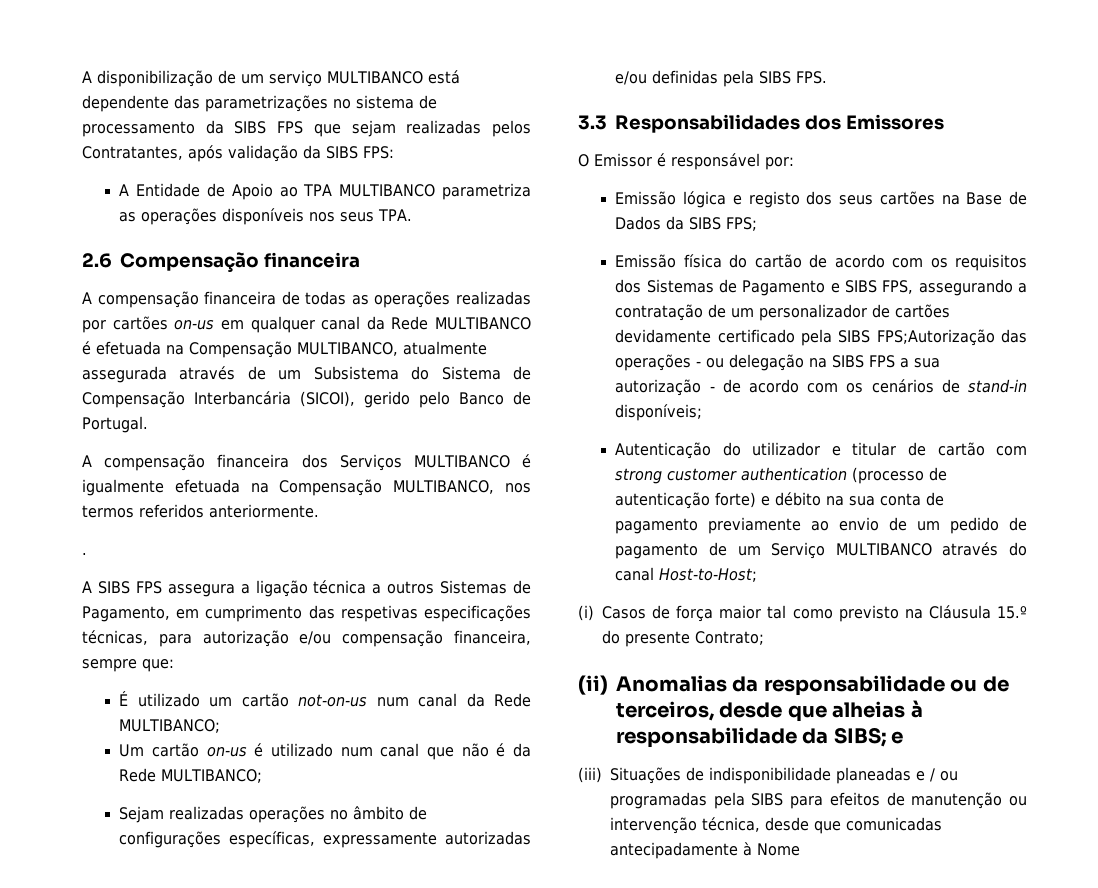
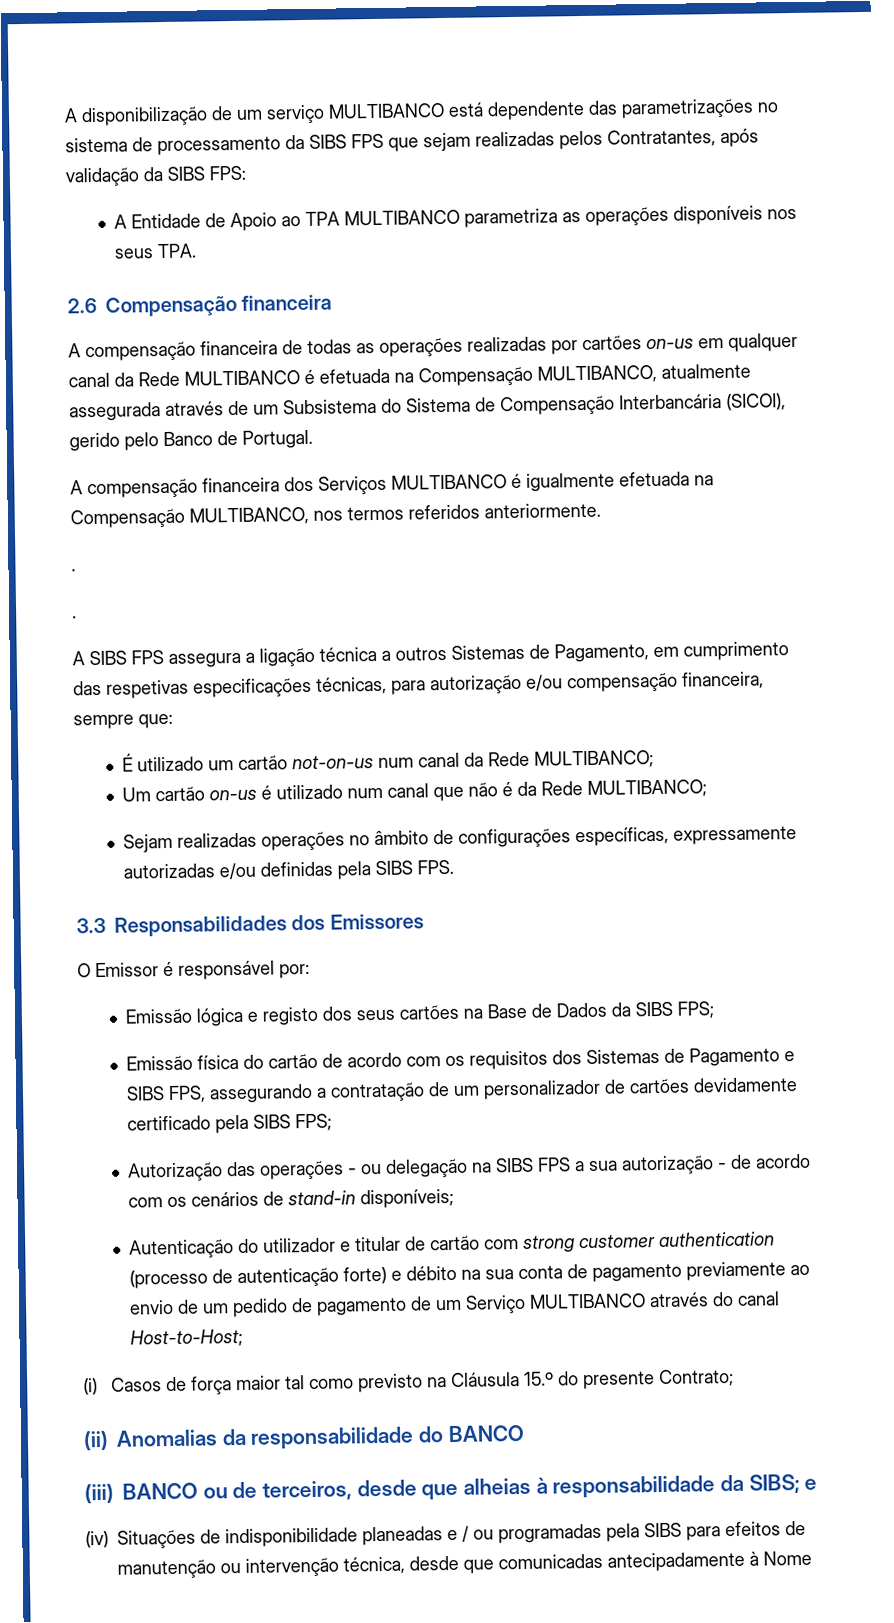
(87, 554) none -> [72,615,77,619] // .
[876,329,995,346] FPS;Autorização -> [295,1113,333,1132] [128,1162,224,1182] FPS; // Autorização
(945, 685) none -> [418,1424,525,1443] [84,1482,198,1504] do BANCO // (iii) BANCO
[578,767,602,783] (iii) -> [85,1530,109,1549] (iv)

